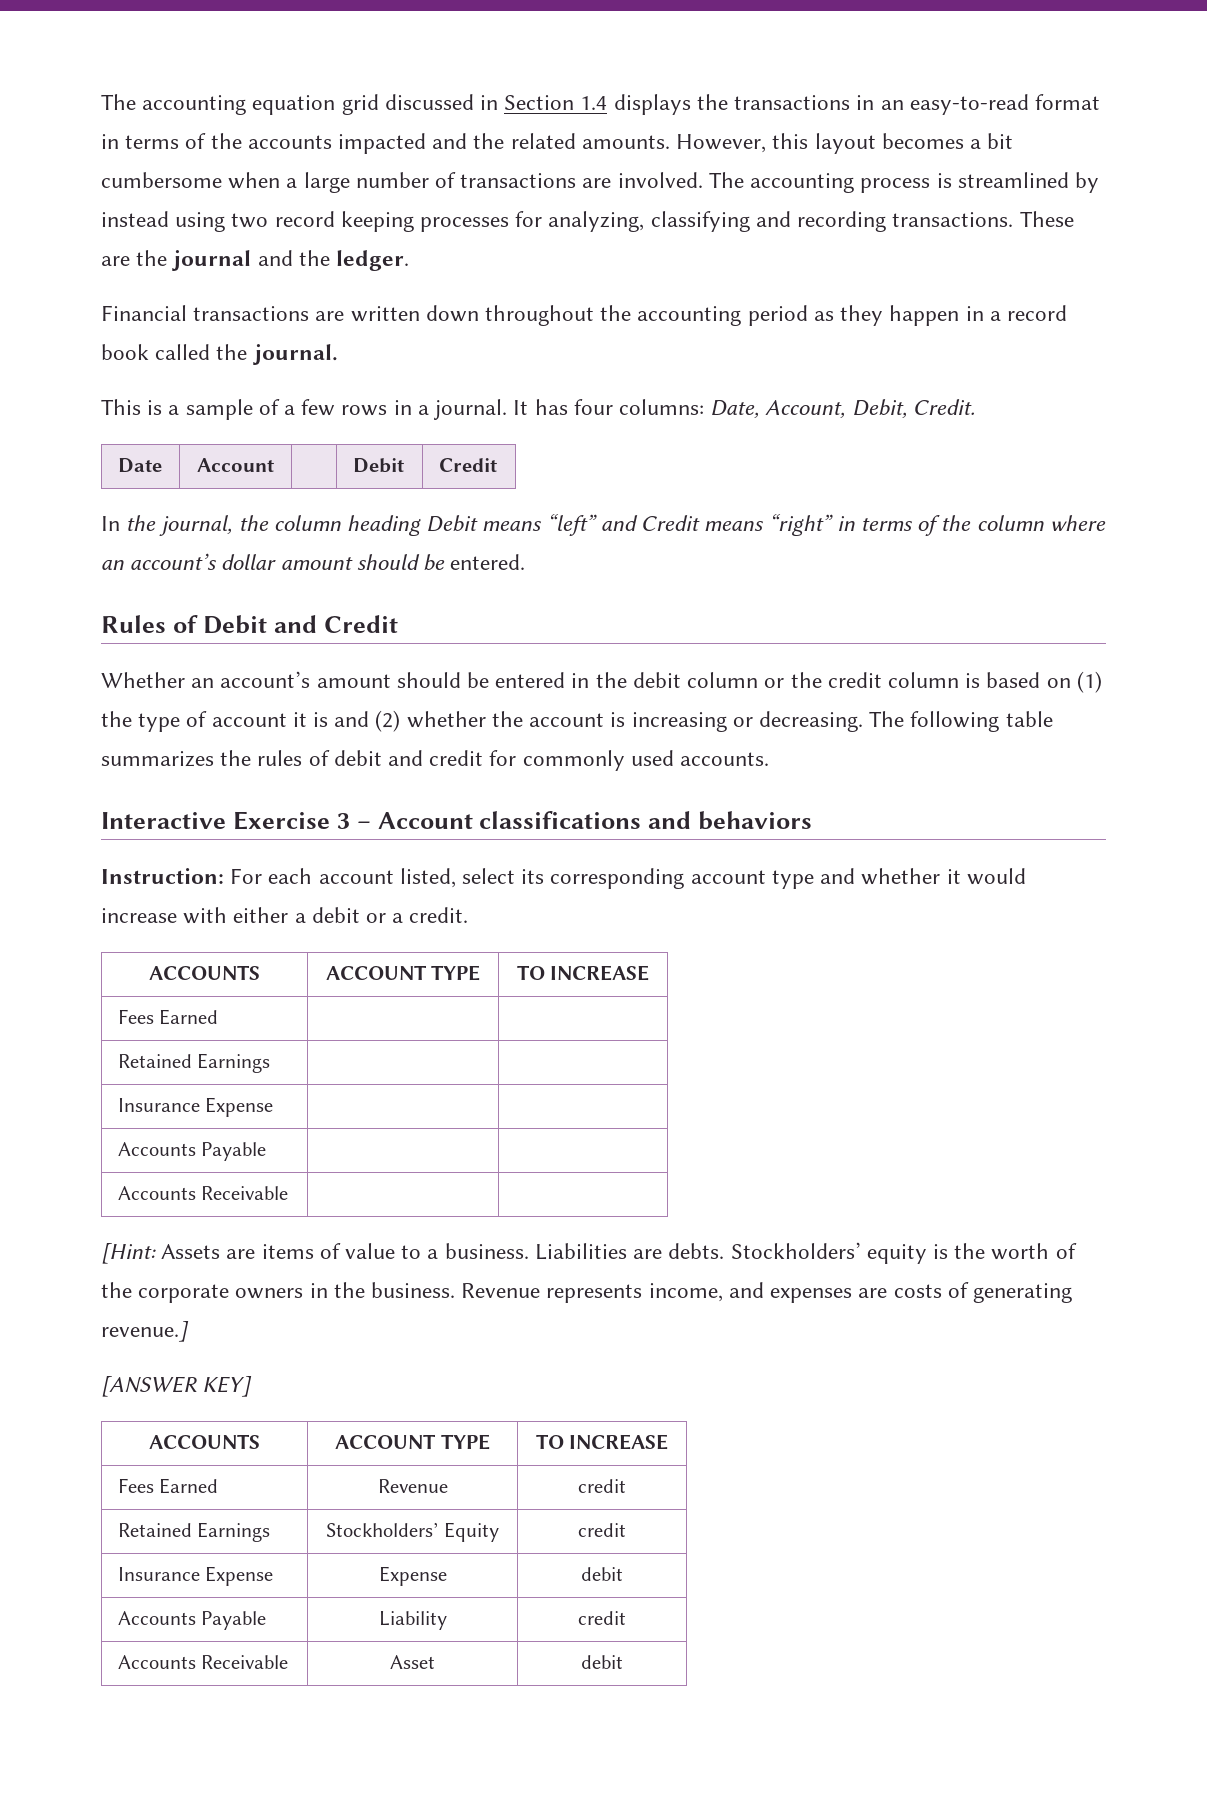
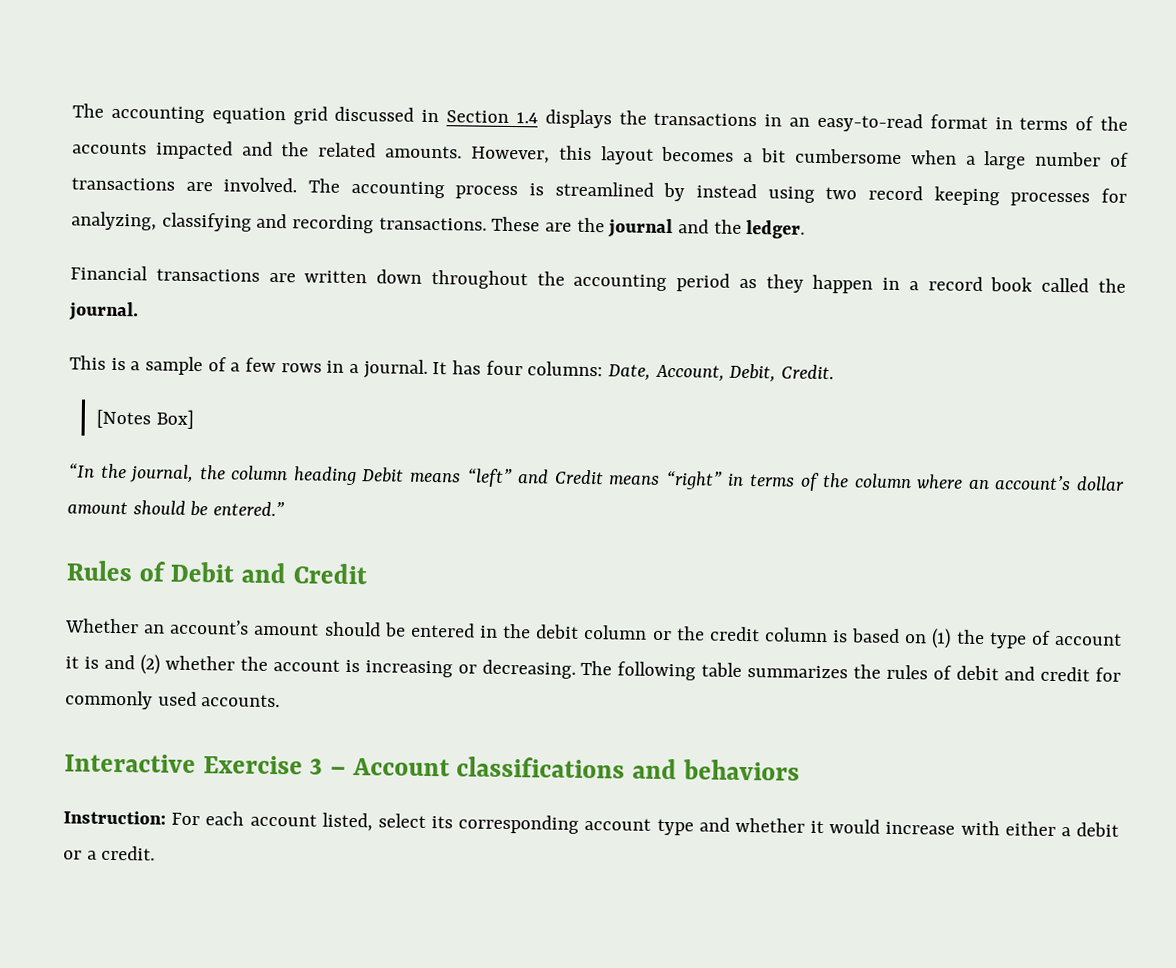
[117,458,162,473] [197,458,274,472] [352,458,404,473] [438,458,497,472] [101,516,120,531] // Date | Account | | Debit | Credit // In -> [95,409,194,429] [68,463,95,478] // [Notes Box] // “In
[450,554,526,570] entered. -> [213,501,286,517] entered.”
[149,965,260,980] [325,965,481,981] [516,965,650,981] [117,1009,219,1025] [117,1053,271,1073] [117,1097,274,1117] [117,1142,267,1161] [117,1186,289,1200] [101,1242,1077,1264] [101,1282,1072,1303] [101,1321,189,1342] [101,1376,253,1397] [149,1434,260,1449] [335,1434,490,1450] [535,1434,669,1450] [117,1478,219,1494] [377,1479,448,1493] [578,1479,626,1493] [117,1522,271,1542] [325,1522,500,1542] [578,1523,626,1537] [117,1566,274,1586] [378,1566,447,1586] [581,1567,623,1581] [117,1611,267,1630] [378,1611,447,1630] [578,1611,626,1625] [117,1655,289,1669] [390,1655,435,1669] [581,1655,623,1669] // ACCOUNTS | ACCOUNT TYPE | TO INCREASE // Fees Earned | | // Retained Earnings | | // Insurance Expense | | // Accounts Payable | | // Accounts Receivable | | // [Hint: Assets are items of value to a business. Liabilities are debts. Stockholders’ equity is the worth of the corporate owners in the business. Revenue represents income, and expenses are costs of generating revenue.] // [ANSWER KEY] // ACCOUNTS | ACCOUNT TYPE | TO INCREASE // Fees Earned | Revenue | credit // Retained Earnings | Stockholders’ Equity | credit // Insurance Expense | Expense | debit // Accounts Payable | Liability | credit // Accounts Receivable | Asset | debit -> (156, 853) none

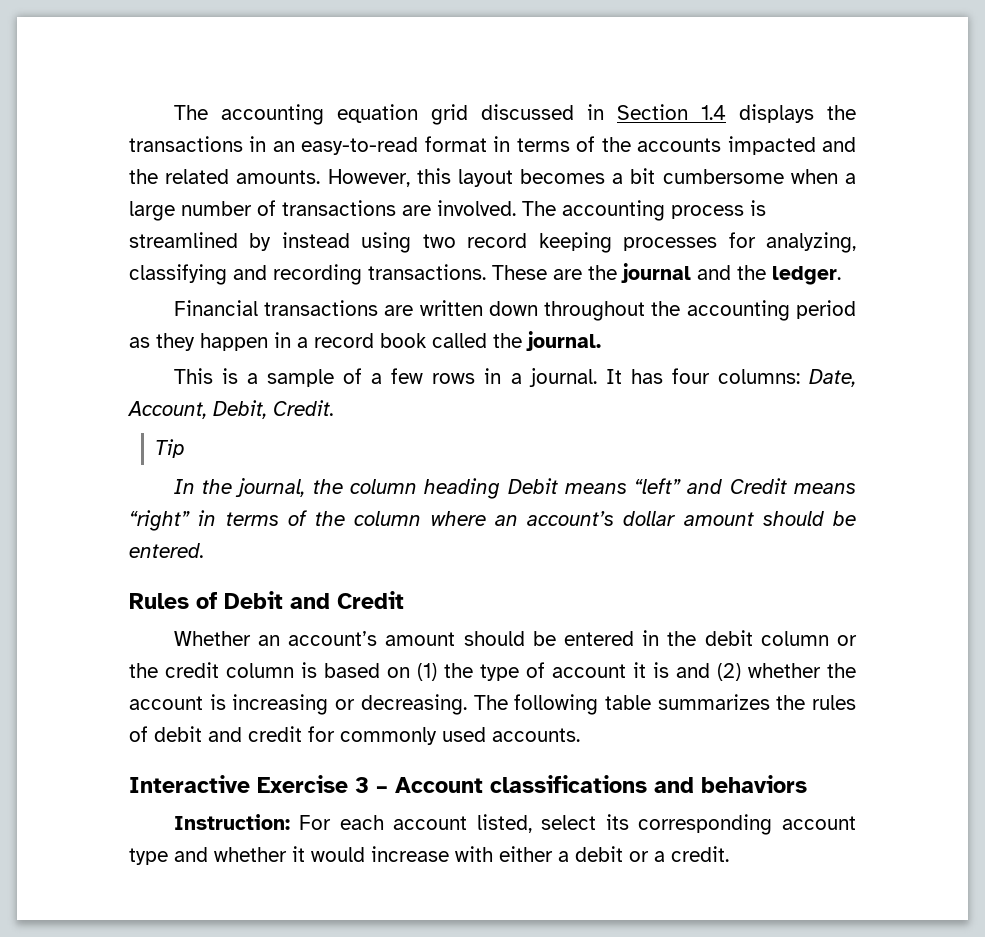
[95,409,194,429] [68,463,95,478] [Notes Box] // “In -> [154,439,185,458] [173,479,195,494] Tip // In
[213,501,286,517] entered.” -> [129,543,204,558] entered.

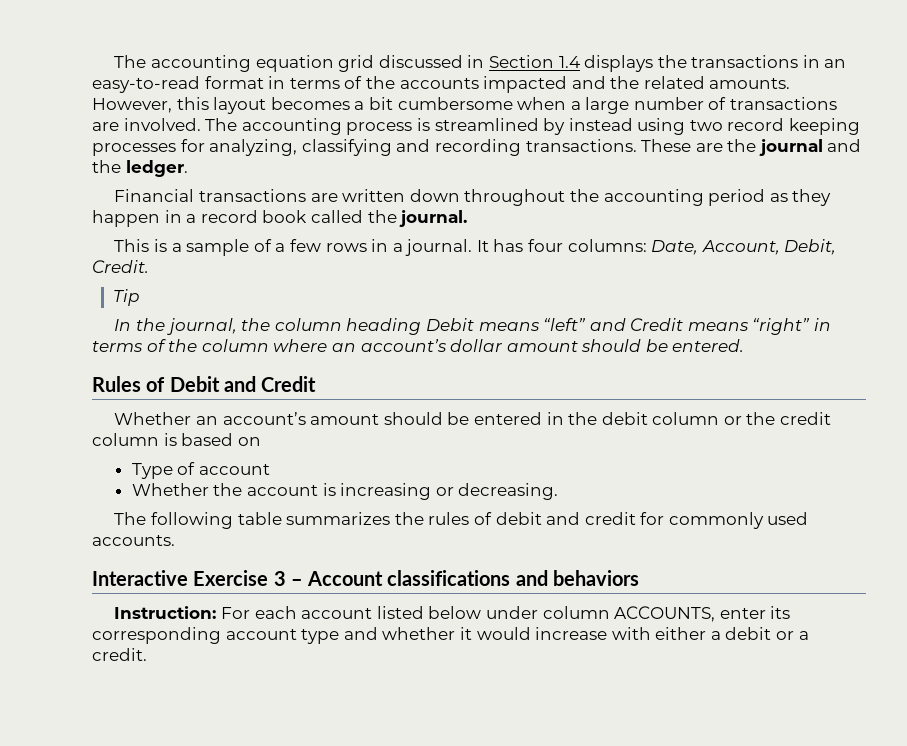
[417,663,519,681] (1) the type -> [131,463,173,479] // Type
[633,662,821,681] it is and (2) whether -> [131,483,209,496] // Whether
(467, 704) none -> (559, 491) //
[476,814,597,833] listed, select -> [376,606,766,622] listed below under column ACCOUNTS, enter

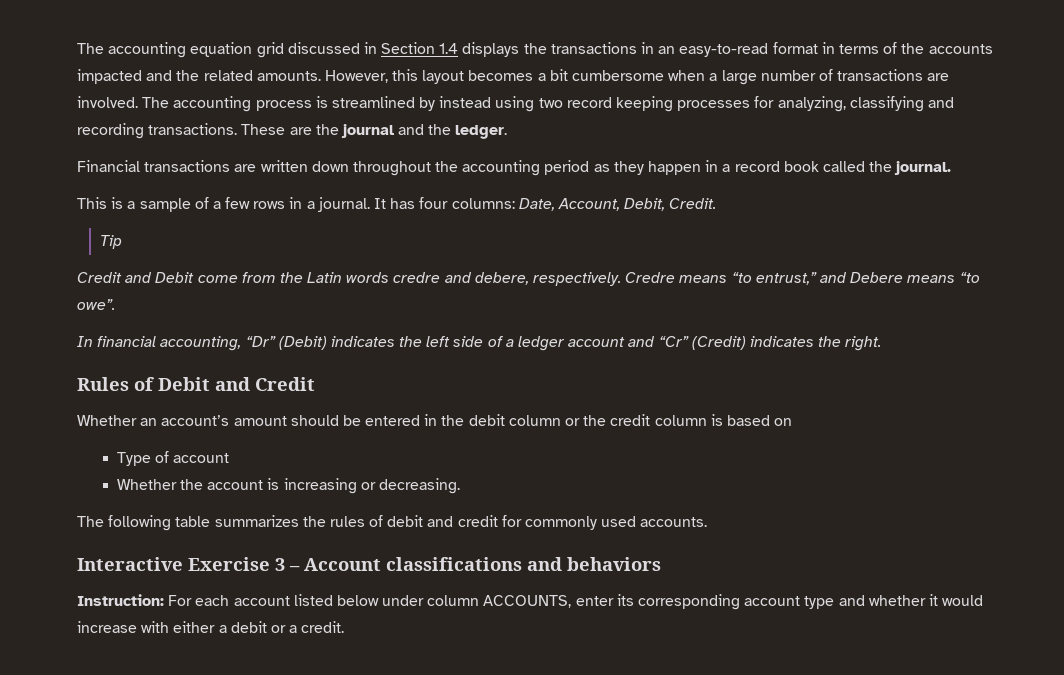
[114,318,832,335] [92,339,745,352] In the journal, the column heading Debit means “left” and Credit means “right” in terms of the column where an account’s dollar amount should be entered. -> [77,272,980,286] [77,299,115,310] [77,336,882,351] Credit and Debit come from the Latin words credre and debere, respectively. Credre means “to entrust,” and Debere means “to owe”. // In financial accounting, “Dr” (Debit) indicates the left side of a ledger account and “Cr” (Credit) indicates the right.

